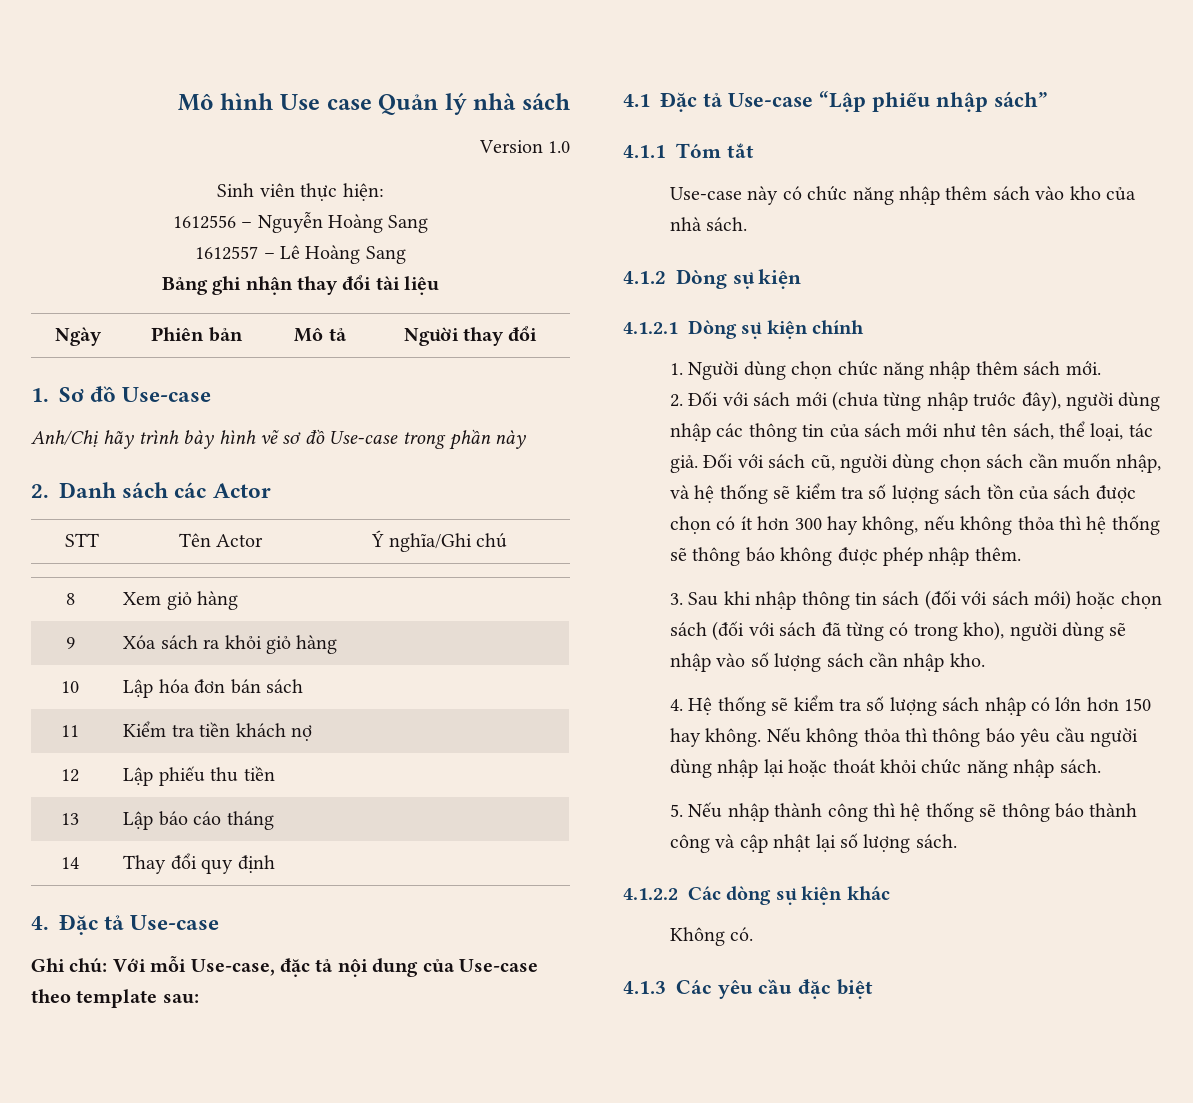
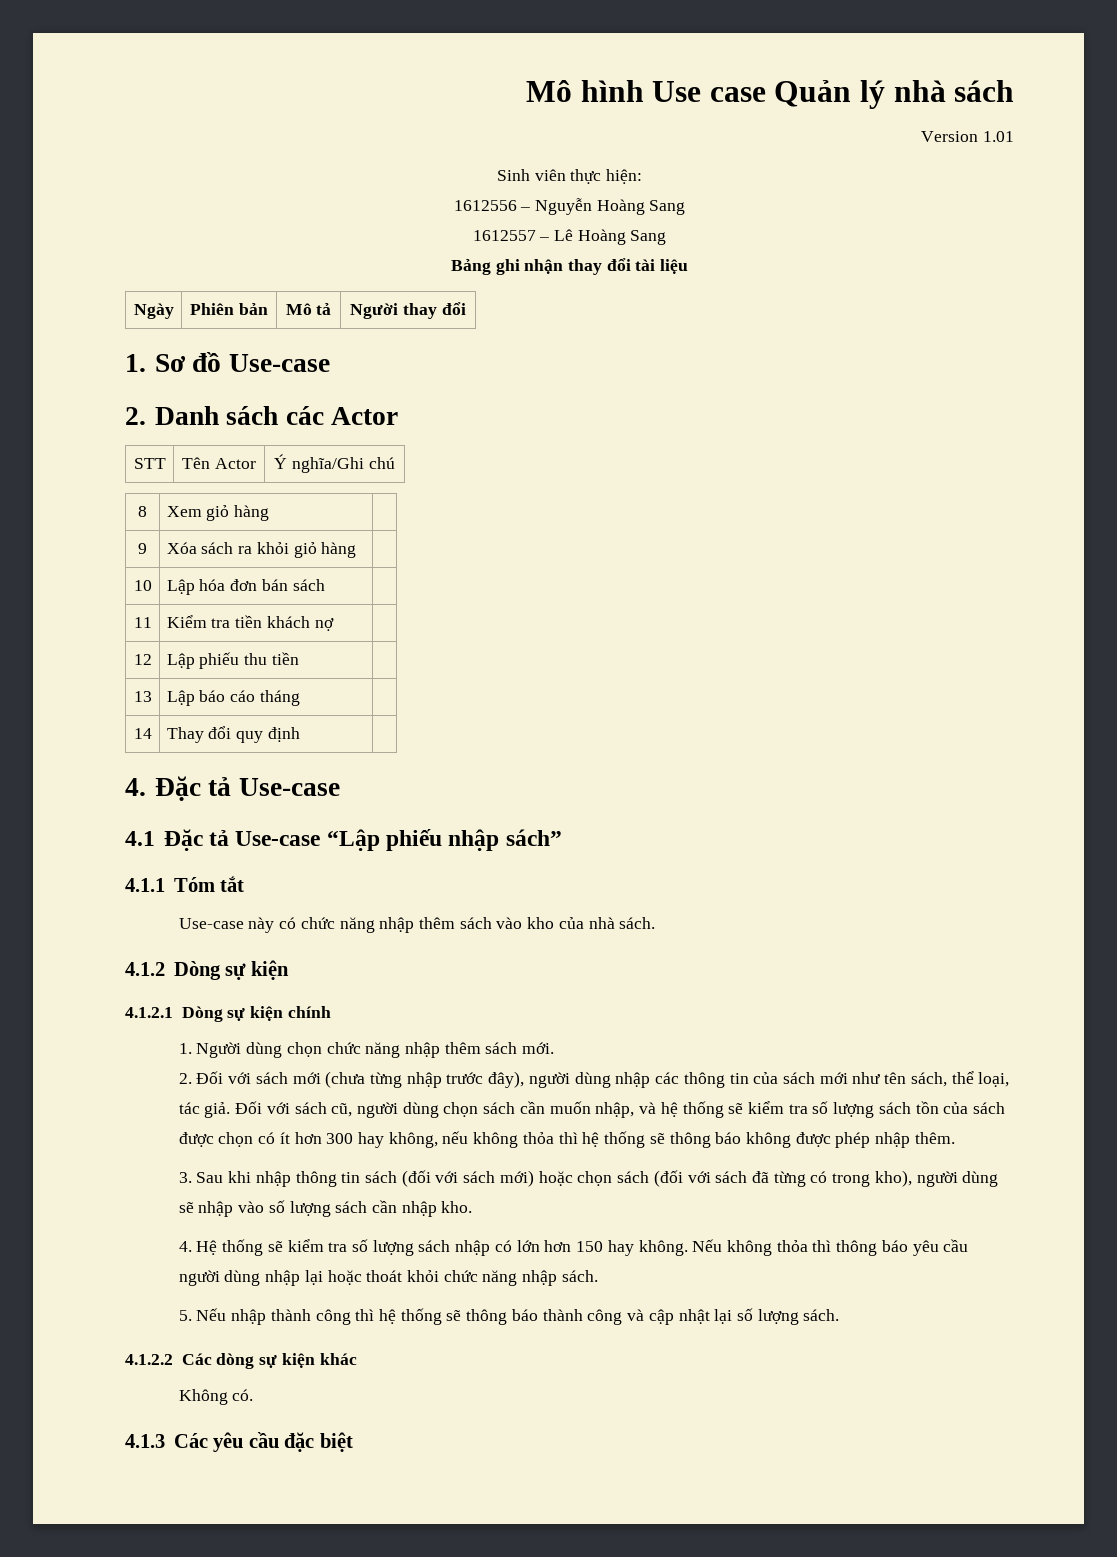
[548,141,570,153] 1.0 -> [983,131,1014,142] 1.01
[31,429,527,450] // Anh/Chị hãy trình bày hình vẽ sơ đồ Use-case trong phần này -> (330, 363) none
[31,956,538,977] [31,989,199,1008] // Ghi chú: Với mỗi Use-case, đặc tả nội dung của Use-case theo template sau: -> (340, 787) none

